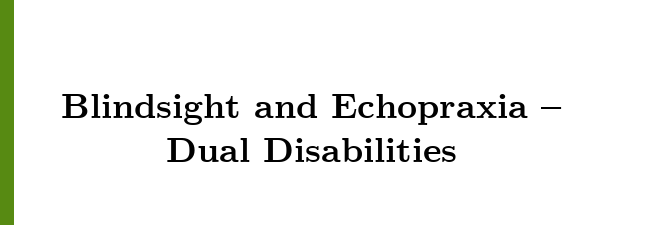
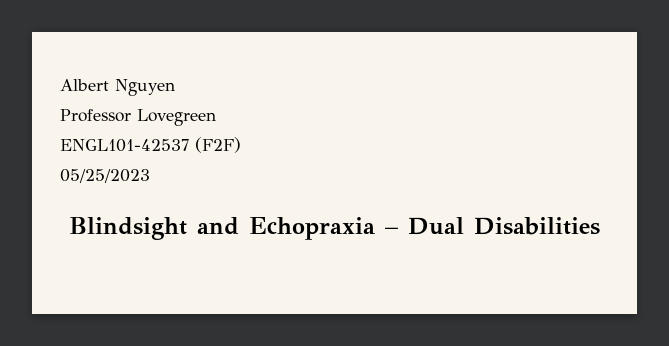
(61, 109) none -> [60,79,175,96] [60,109,216,126] [60,137,241,153] [60,169,150,183] Albert Nguyen // Professor Lovegreen // ENGL101-42537 (F2F) // 05/25/2023 //

